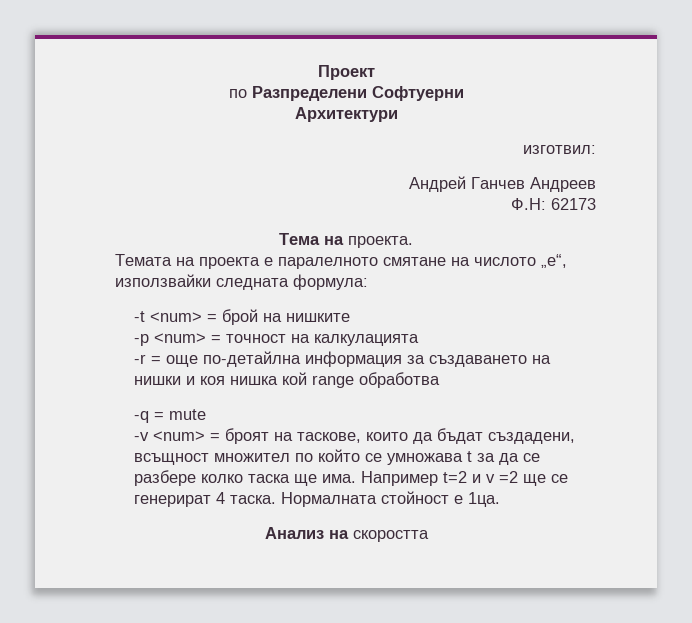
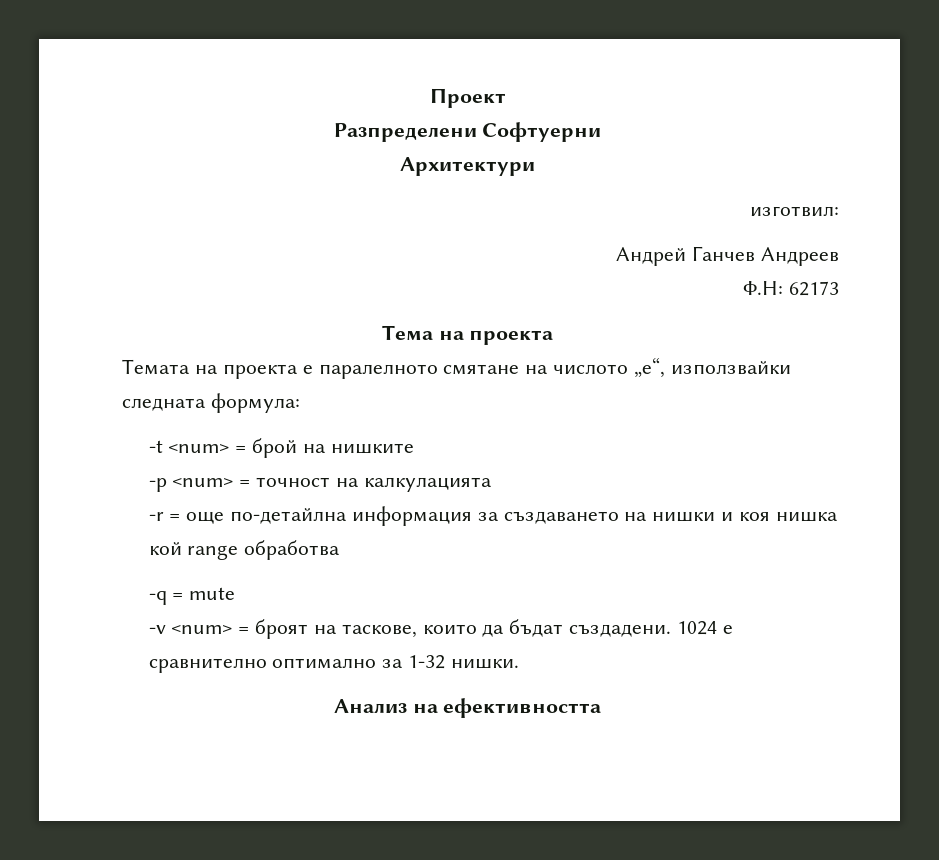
[228,89,247,98] по -> (506, 98) none
[348,236,413,248] проекта. -> [469,330,554,345] проекта
[488,432,576,444] [134,449,541,465] [134,470,569,486] [134,491,501,507] създадени, всъщност множител по който се умножава t за да се разбере колко таска ще има. Например t=2 и v =2 ще се генерират 4 таска. Нормалната стойност е 1ца. -> [568,621,733,637] [148,655,519,673] създадени. 1024 е сравнително оптимално за 1-32 нишки.
[352,530,429,542] скоростта -> [443,698,602,718] ефективността

